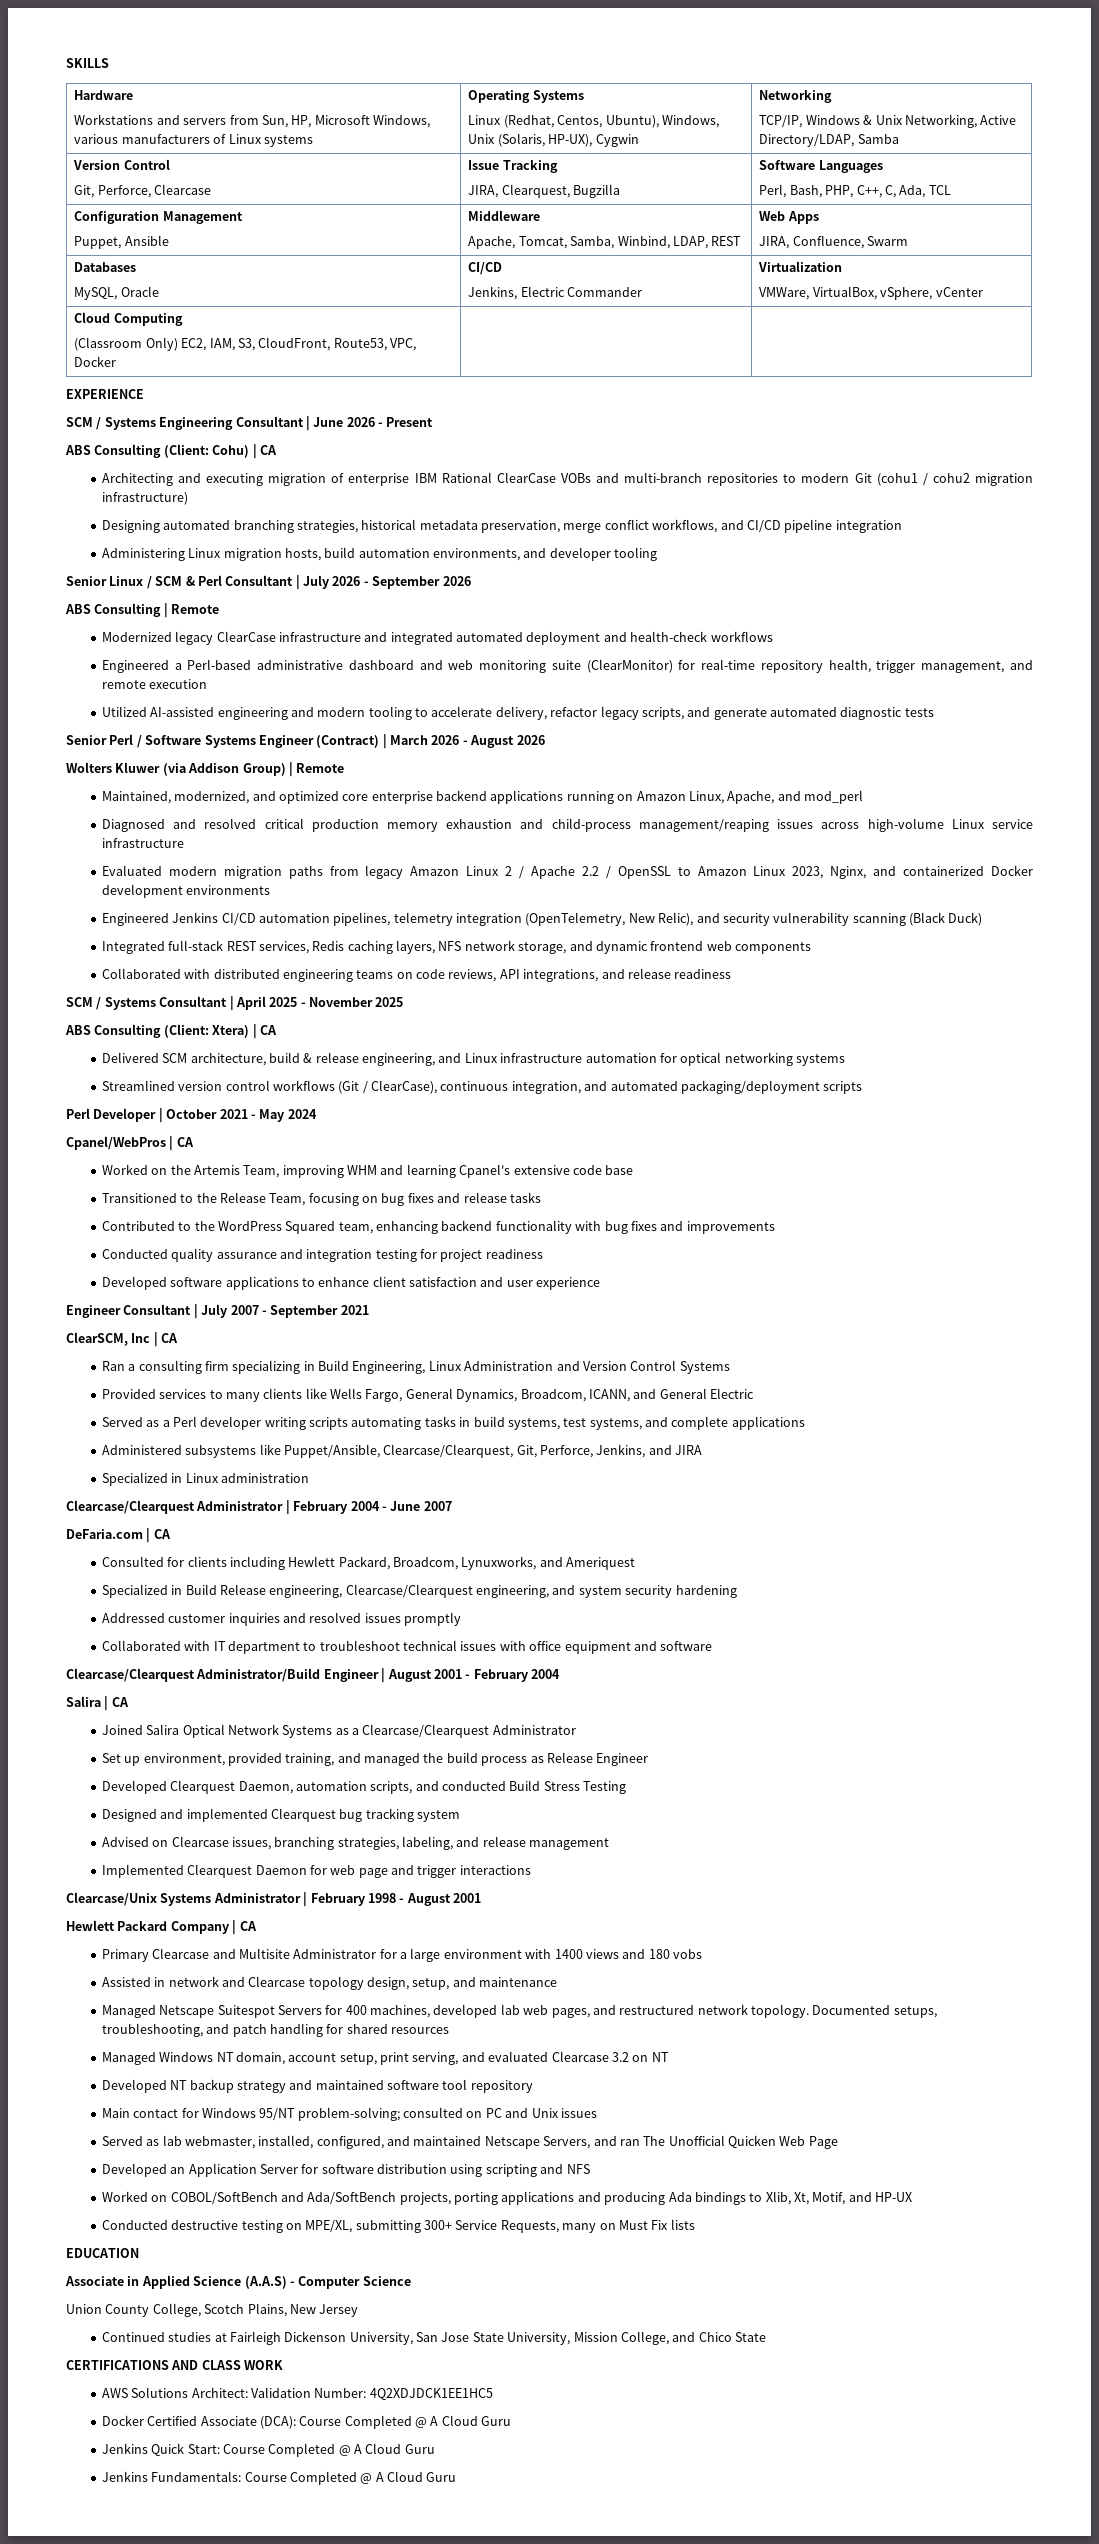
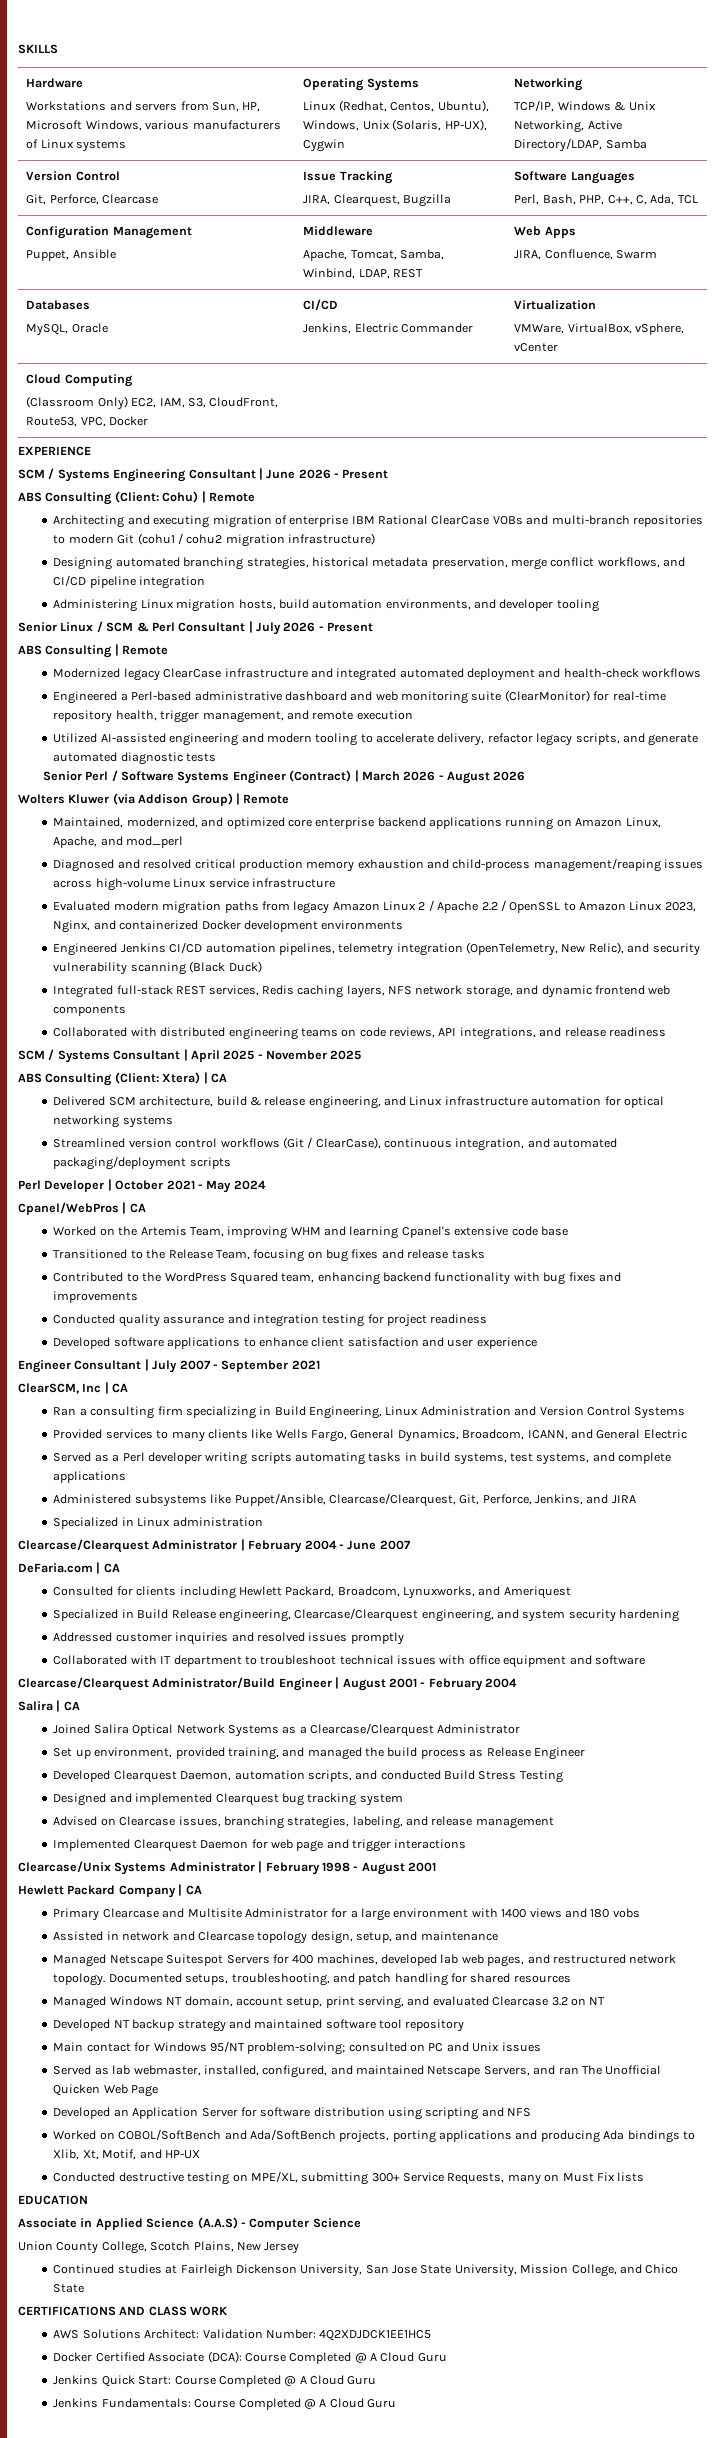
[259,445,277,455] CA -> [208,492,255,502] Remote
[372,576,471,589] September 2026 -> [327,622,374,632] Present

